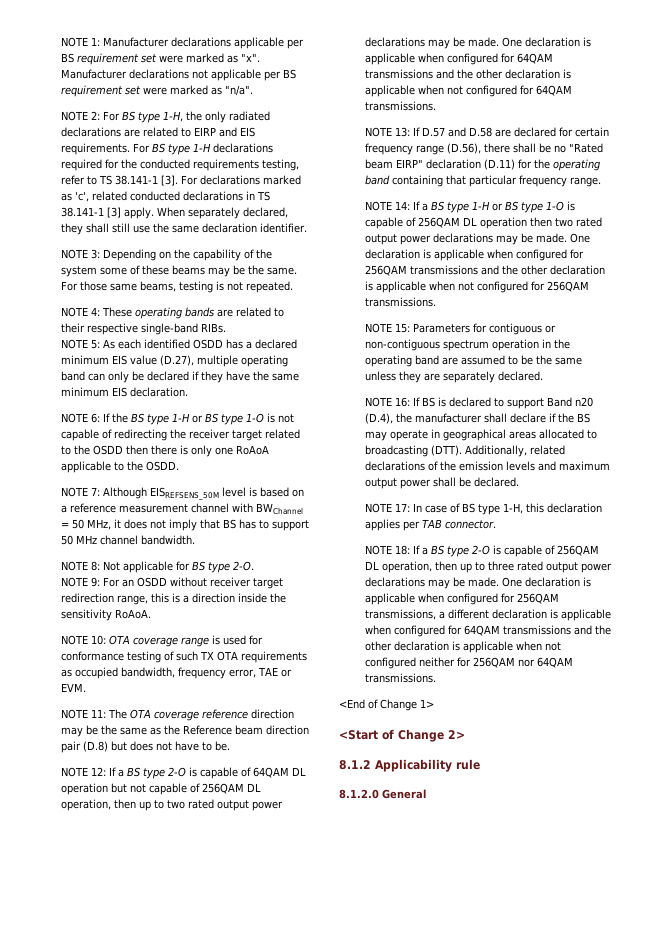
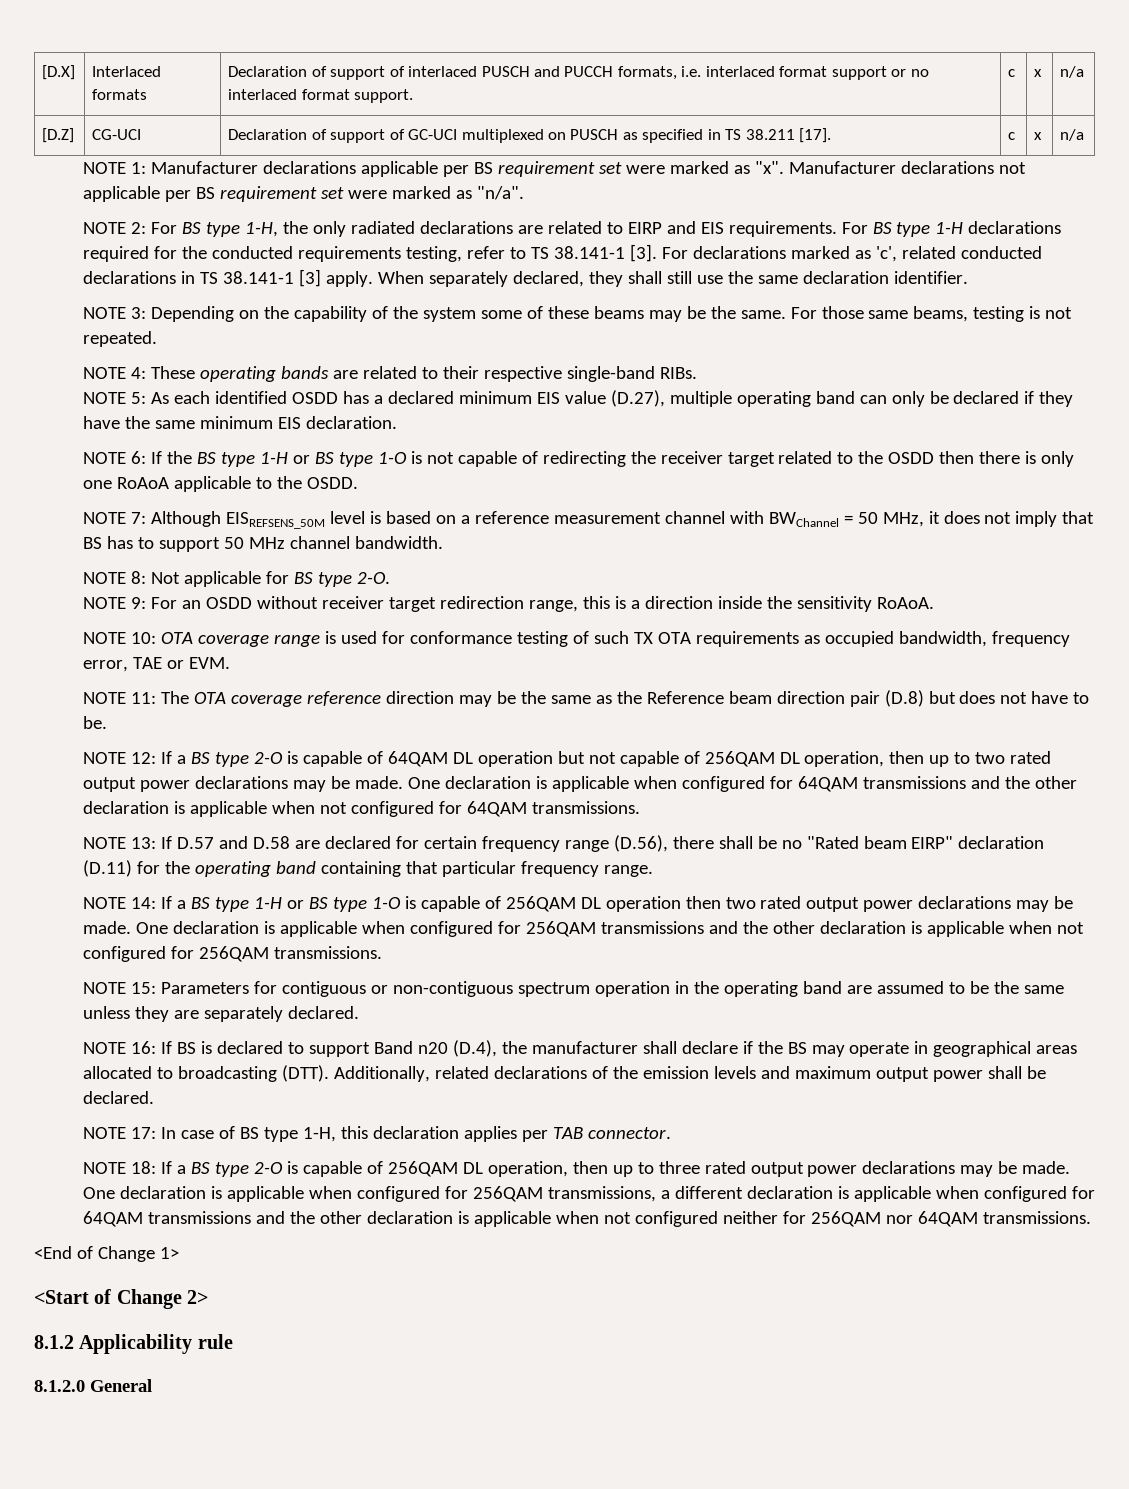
(60, 42) none -> [42,65,76,80] [92,66,162,77] [92,89,148,100] [228,66,929,80] [228,89,414,103] [1008,69,1016,77] [1034,69,1043,77] [1060,66,1085,78] [42,128,75,143] [92,129,142,140] [228,128,832,143] [1008,132,1016,140] [1034,132,1043,140] [1060,129,1085,141] [D.X] | Interlaced formats | Declaration of support of interlaced PUSCH and PUCCH formats, i.e. interlaced format support or no interlaced format support. | c | x | n/a // [D.Z] | CG-UCI | Declaration of support of GC-UCI multiplexed on PUSCH as specified in TS 38.211 [17]. | c | x | n/a //

